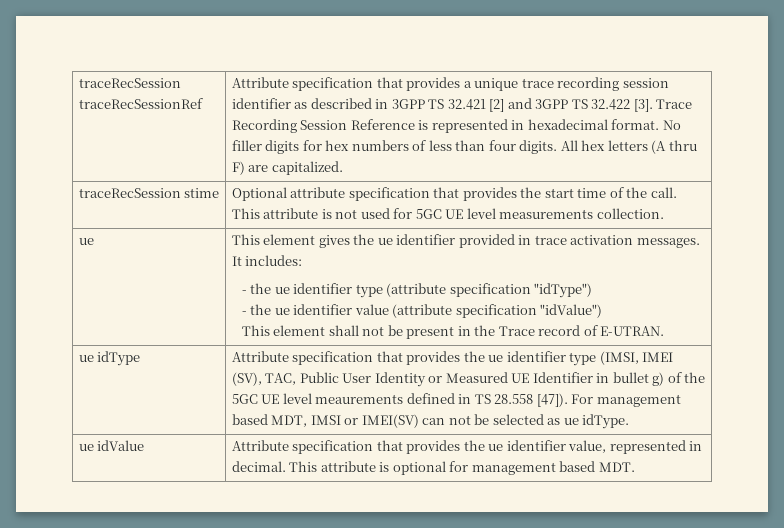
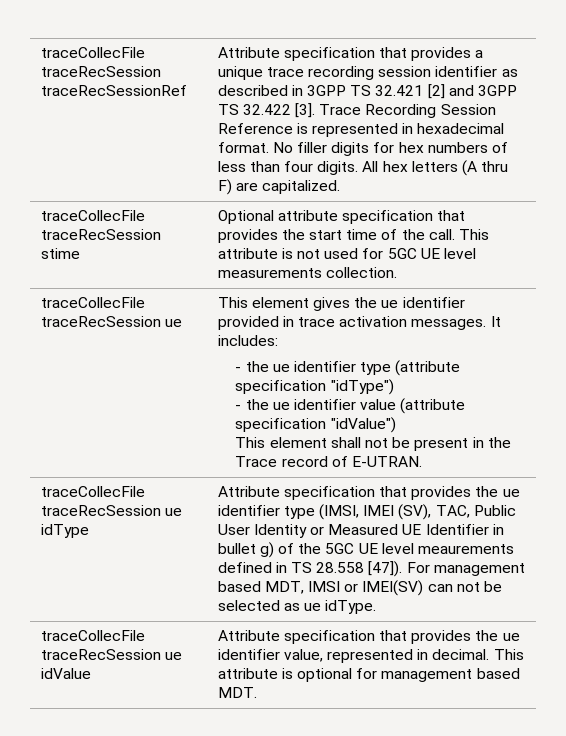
(78, 83) none -> [40,47,145,58] traceCollecFile
(343, 168) none -> [40,210,145,221] traceCollecFile
(664, 213) none -> [40,297,145,308] [40,316,161,327] traceCollecFile traceRecSession
(665, 331) none -> [40,486,145,497] [40,505,161,516] traceCollecFile traceRecSession
(630, 421) none -> [40,630,145,641] [40,649,161,660] traceCollecFile traceRecSession

